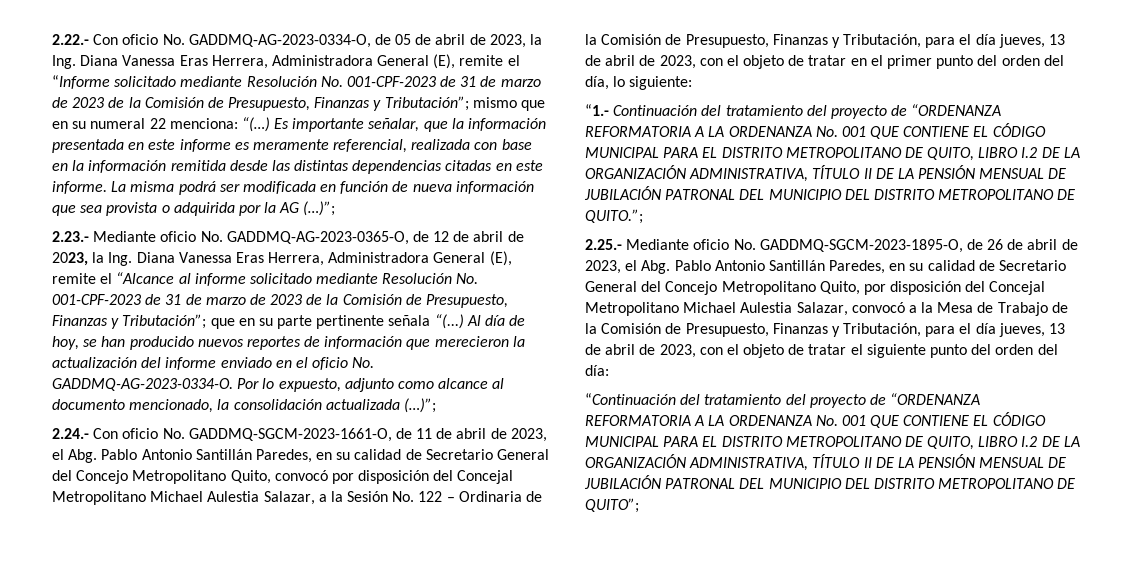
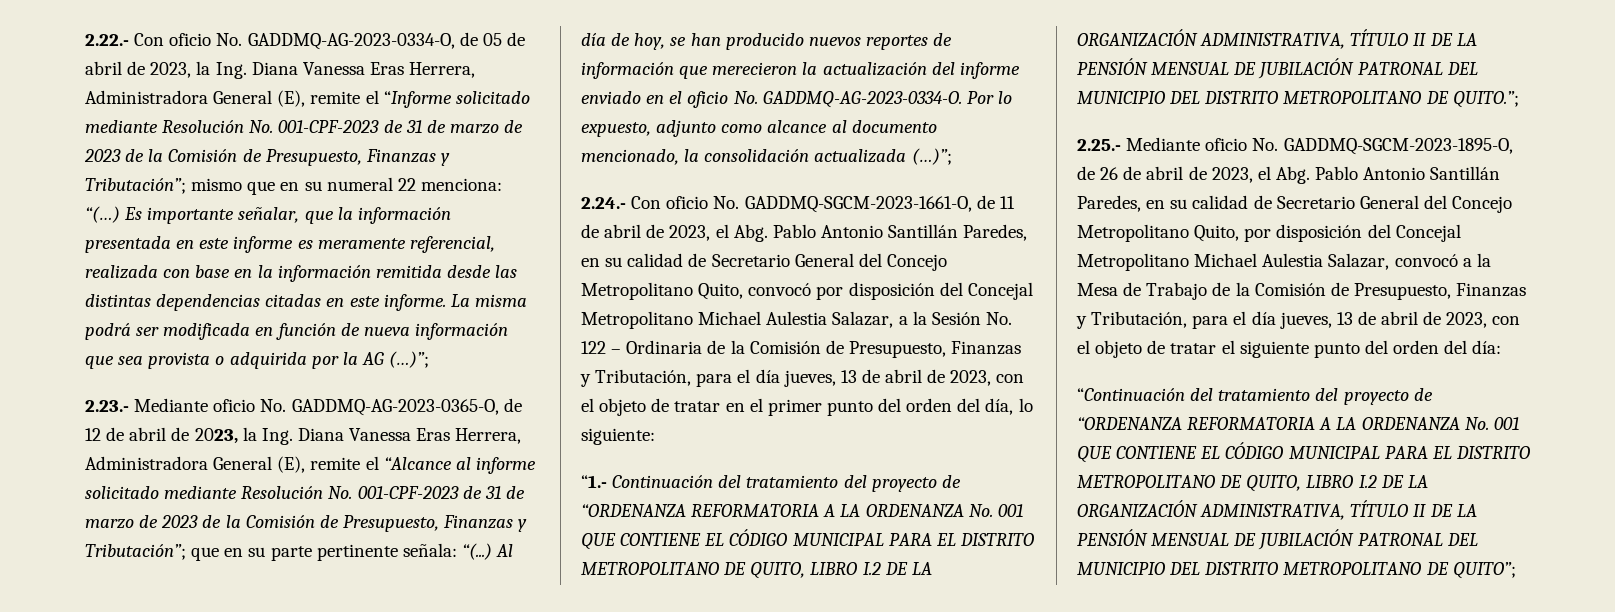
[388,315,431,326] señala -> [402,543,457,557] señala:

